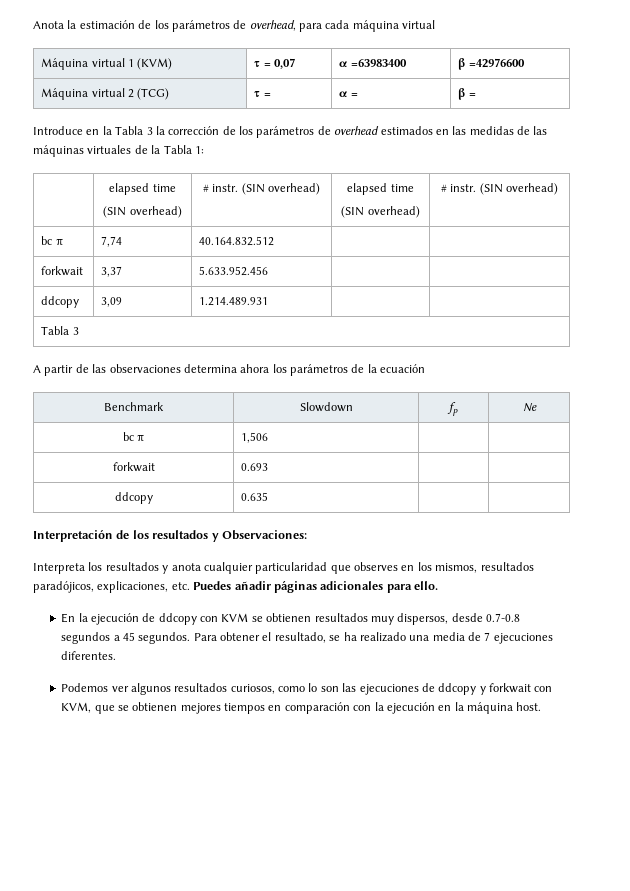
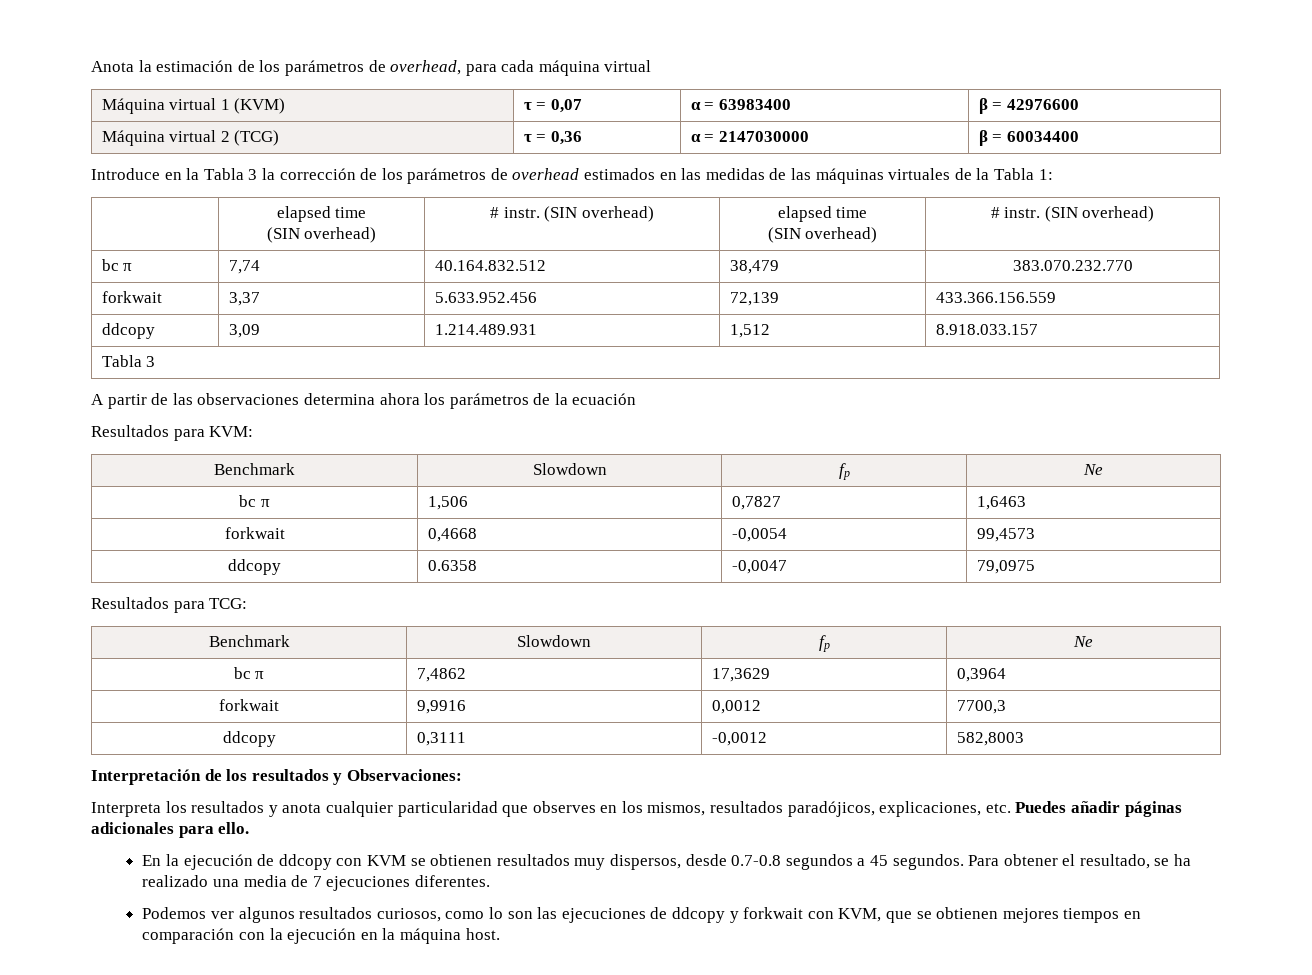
[350,59,407,67] [458,58,525,70] =63983400 | β =42976600 -> [704,99,791,110] [978,98,1079,114] = 63983400 | β = 42976600
[339,91,358,97] [458,88,476,100] | α = | β = -> [550,131,582,145] [690,131,809,142] [978,130,1079,146] 0,36 | α = 2147030000 | β = 60034400
(275, 241) | -> [729,260,779,274] [1012,260,1133,271] 38,479 | 383.070.232.770
(269, 271) | -> [729,292,779,306] [935,292,1056,303] 72,139 | 433.366.156.559
(269, 301) | -> [729,324,770,338] [935,324,1038,335] 1,512 | 8.918.033.157
(426, 368) none -> [91,425,254,441] // Resultados para KVM:
[112,462,155,472] [241,463,269,471] [114,492,153,504] [241,492,269,501] | // forkwait | 0.693 | | // ddcopy | 0.635 | | -> [731,496,781,510] [976,496,1026,510] [224,527,285,539] [427,528,477,542] [731,528,787,542] [976,528,1035,542] [228,559,281,575] [427,560,477,571] [731,560,787,574] [976,560,1035,574] [91,597,248,613] [208,635,290,647] [517,635,591,647] [818,635,830,652] [1073,636,1093,647] [233,667,265,679] [416,668,466,682] [711,668,770,682] [956,668,1006,682] [219,699,279,711] [416,700,466,714] [711,700,761,714] [956,700,1006,714] [222,731,276,747] [416,732,466,746] [711,732,767,746] [956,732,1024,746] 0,7827 | 1,6463 // forkwait | 0,4668 | -0,0054 | 99,4573 // ddcopy | 0.6358 | -0,0047 | 79,0975 // Resultados para TCG: // Benchmark | Slowdown | fp | Ne // bc π | 7,4862 | 17,3629 | 0,3964 // forkwait | 9,9916 | 0,0012 | 7700,3 // ddcopy | 0,3111 | -0,0012 | 582,8003

